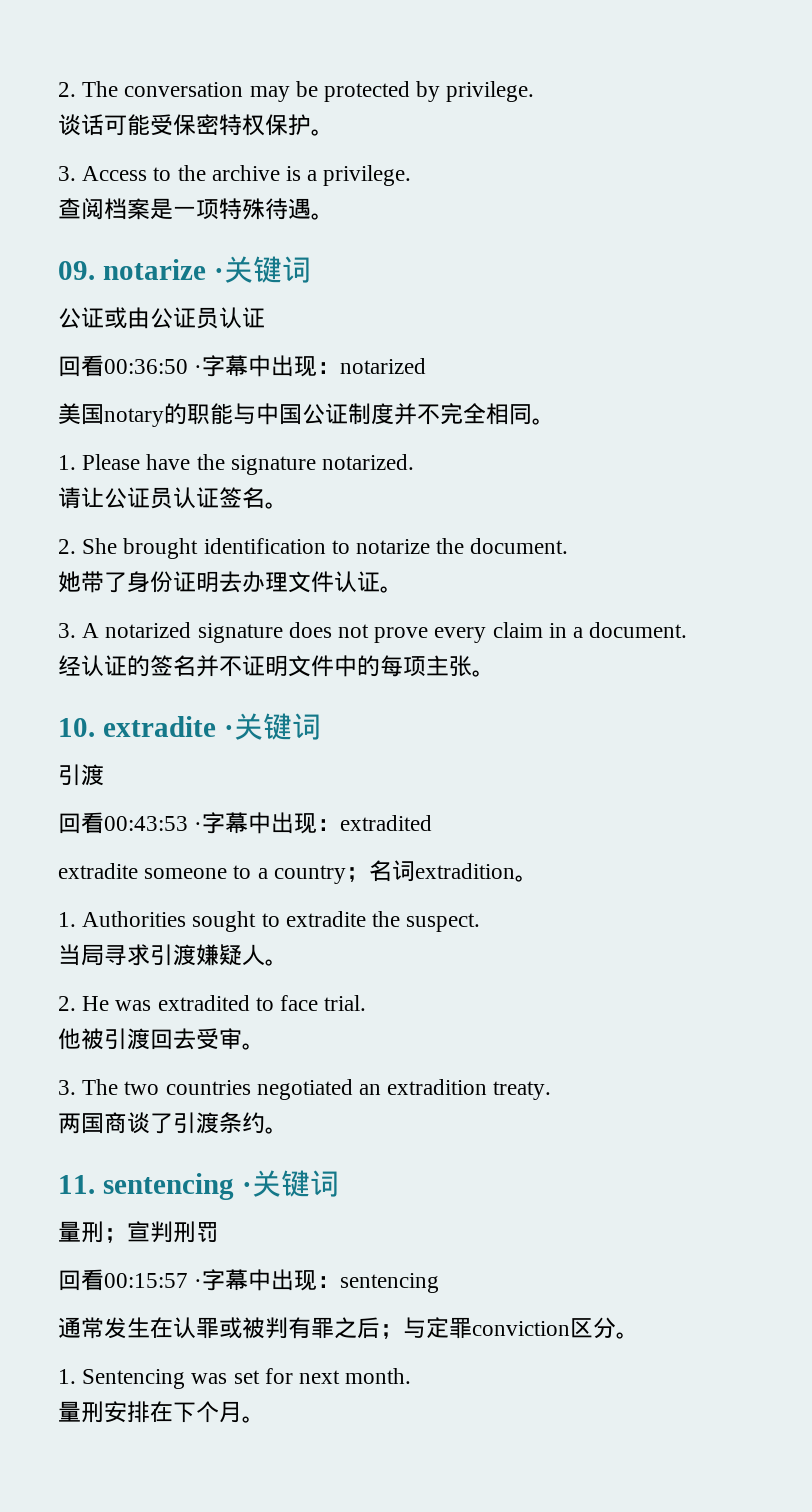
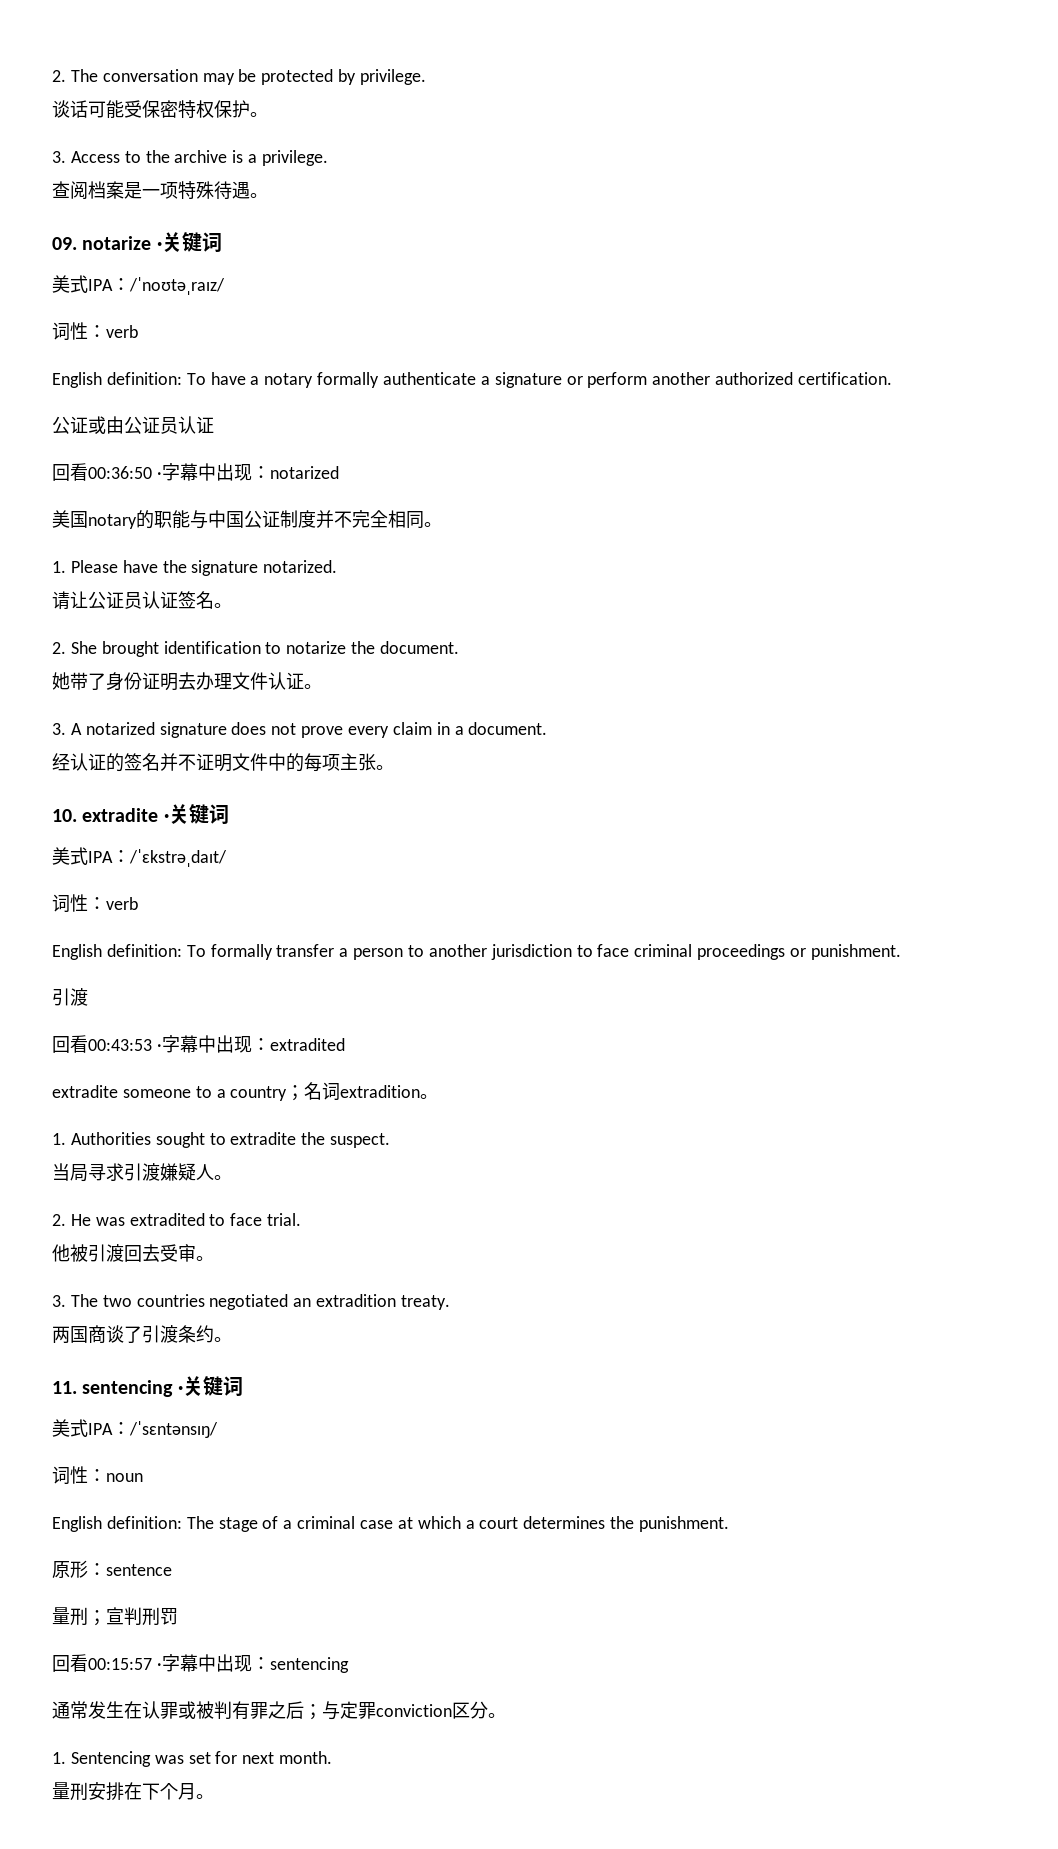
(311, 269) none -> [52,275,225,295] [52,322,138,340] [52,372,893,388] // 美式IPA：/ˈnoʊtəˌraɪz/ // 词性：verb // English definition: To have a notary formally authenticate a signature or perform another authorized certification.
(321, 726) none -> [52,847,227,867] [52,894,138,912] [52,944,901,960] // 美式IPA：/ˈɛkstrəˌdaɪt/ // 词性：verb // English definition: To formally transfer a person to another jurisdiction to face criminal proceedings or punishment.
(339, 1183) none -> [52,1419,218,1438] [52,1466,143,1484] [52,1516,730,1532] [52,1560,172,1578] // 美式IPA：/ˈsɛntənsɪŋ/ // 词性：noun // English definition: The stage of a criminal case at which a court determines the punishment. // 原形：sentence

